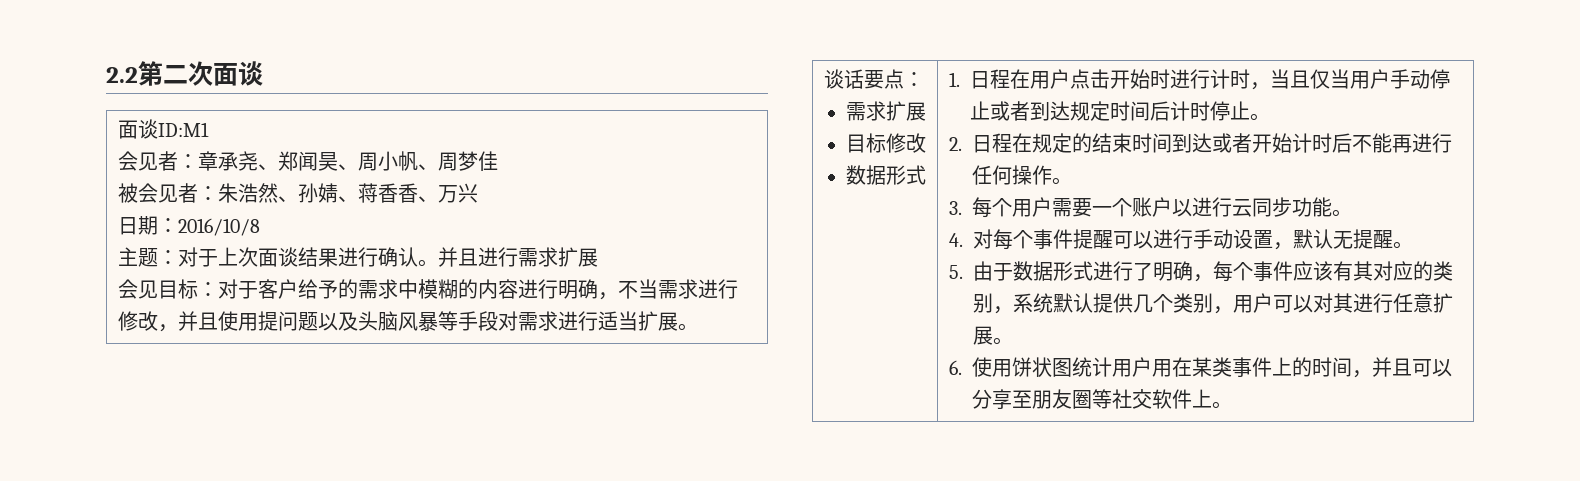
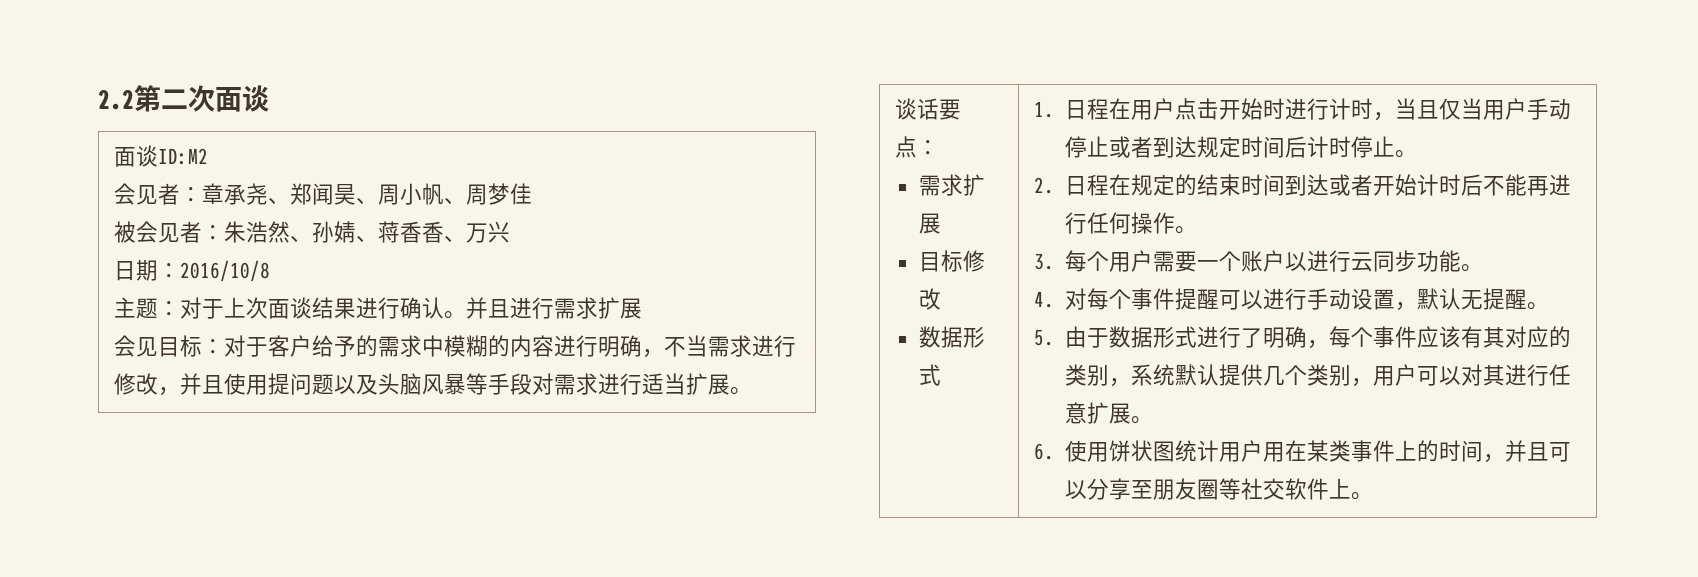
[157,122,209,137] ID:M1 -> [158,148,209,165] ID:M2

